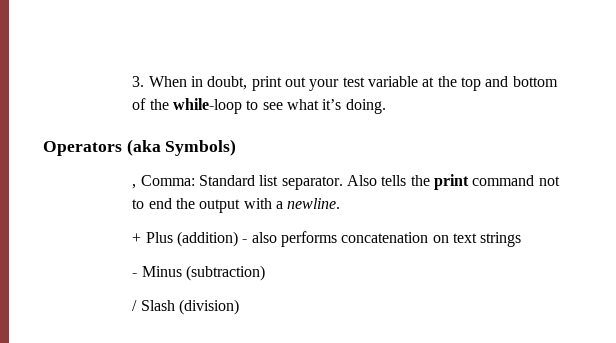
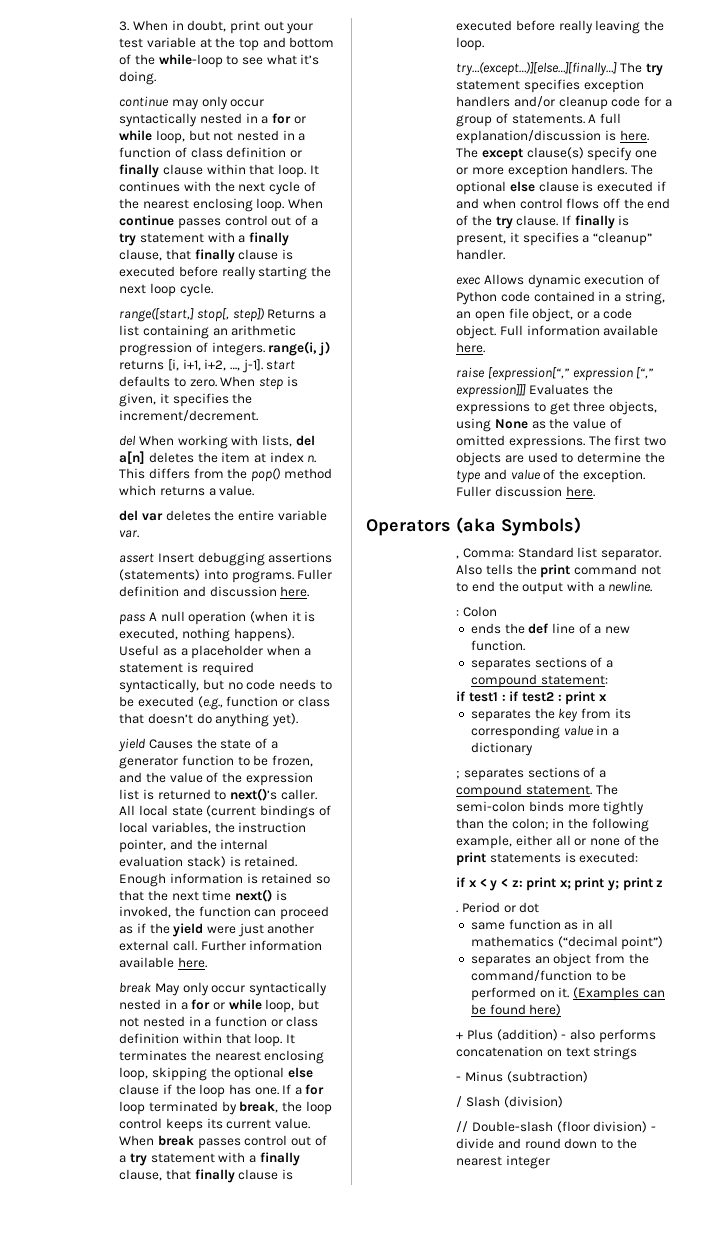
(386, 106) none -> [119,96,265,110] [119,113,306,127] [119,130,306,144] [119,147,302,158] [119,164,319,178] [119,181,316,195] [119,198,323,212] [119,215,318,229] [119,232,289,246] [119,249,293,263] [119,266,331,280] [119,283,213,297] [119,308,326,322] [119,325,297,339] [119,341,330,356] [119,359,296,373] [119,376,298,390] [119,393,253,407] [119,410,259,421] [119,435,315,449] [119,451,317,464] [119,468,332,482] [119,485,255,496] [119,510,327,521] [119,530,140,538] [119,552,333,566] [119,569,333,583] [119,586,310,597] [119,611,316,625] [119,628,294,642] [119,645,311,659] [119,662,254,676] [119,679,332,693] [119,696,330,710] [119,713,298,727] [118,738,278,752] [119,755,313,769] [119,772,313,786] [119,788,317,801] [119,805,331,819] [119,822,307,834] [119,839,269,853] [119,856,298,868] [119,873,330,887] [119,889,287,902] [119,906,329,920] [119,923,315,937] [119,940,323,951] [119,957,207,968] [119,982,327,996] [119,999,319,1013] [119,1016,319,1027] [119,1033,295,1047] [119,1050,325,1064] [119,1067,313,1081] [119,1084,325,1098] [119,1101,332,1115] [119,1118,310,1132] [119,1135,327,1149] [119,1152,300,1166] [119,1169,293,1183] [456,20,664,34] [456,37,485,51] [456,62,663,76] [456,79,644,93] [456,96,672,110] [456,113,621,127] [456,130,649,144] [456,147,657,161] [456,164,653,178] [456,181,666,195] [456,198,671,209] [456,215,630,229] [456,232,652,246] [456,249,506,260] [456,274,660,288] [456,291,665,305] [456,308,633,322] [456,325,659,339] [456,342,486,353] [456,367,655,381] [456,384,613,398] [456,401,657,415] [456,418,622,432] [456,435,666,449] [456,452,665,466] [456,469,645,483] [456,486,595,497] // continue may only occur syntactically nested in a for or while loop, but not nested in a function of class definition or finally clause within that loop. It continues with the next cycle of the nearest enclosing loop. When continue passes control out of a try statement with a finally clause, that finally clause is executed before really starting the next loop cycle. // range([start,] stop[, step]) Returns a list containing an arithmetic progression of integers. range(i, j) returns [i, i+1, i+2, …, j-1]. start defaults to zero. When step is given, it specifies the increment/decrement. // del When working with lists, del a[n] deletes the item at index n. This differs from the pop() method which returns a value. // del var deletes the entire variable var. // assert Insert debugging assertions (statements) into programs. Fuller definition and discussion here. // pass A null operation (when it is executed, nothing happens). Useful as a placeholder when a statement is required syntactically, but no code needs to be executed (e.g., function or class that doesn’t do anything yet). // yield Causes the state of a generator function to be frozen, and the value of the expression list is returned to next()’s caller. All local state (current bindings of local variables, the instruction pointer, and the internal evaluation stack) is retained. Enough information is retained so that the next time next() is invoked, the function can proceed as if the yield were just another external call. Further information available here. // break May only occur syntactically nested in a for or while loop, but not nested in a function or class definition within that loop. It terminates the nearest enclosing loop, skipping the optional else clause if the loop has one. If a for loop terminated by break, the loop control keeps its current value. When break passes control out of a try statement with a finally clause, that finally clause is executed before really leaving the loop. // try…(except…)][else…][finally…] The try statement specifies exception handlers and/or cleanup code for a group of statements. A full explanation/discussion is here. The except clause(s) specify one or more exception handlers. The optional else clause is executed if and when control flows off the end of the try clause. If finally is present, it specifies a “cleanup” handler. // exec Allows dynamic execution of Python code contained in a string, an open file object, or a code object. Full information available here. // raise [expression[“,” expression [“,” expression]]] Evaluates the expressions to get three objects, using None as the value of omitted expressions. The first two objects are used to determine the type and value of the exception. Fuller discussion here.
(341, 203) none -> [456,606,497,617] [471,623,631,634] [471,640,526,651] [471,657,614,671] [471,674,608,688] [456,691,607,705] [471,708,631,722] [471,725,620,739] [471,742,534,756] [456,767,606,781] [456,784,618,798] [456,801,645,815] [456,818,649,832] [456,835,660,849] [456,852,639,866] [456,877,664,891] [456,902,540,913] [471,919,613,930] [471,936,664,950] [471,953,649,967] [471,970,627,981] [471,987,665,1001] [471,1004,562,1016] // : Colon // ends the def line of a new function. // separates sections of a compound statement: // if test1 : if test2 : print x // separates the key from its corresponding value in a dictionary // ; separates sections of a compound statement. The semi-colon binds more tightly than the colon; in the following example, either all or none of the print statements is executed: // if x < y < z: print x; print y; print z // . Period or dot // same function as in all mathematics (“decimal point”) // separates an object from the command/function to be performed on it. (Examples can be found here)
(240, 307) none -> [456,1121,656,1133] [456,1138,637,1149] [456,1155,550,1169] // // Double-slash (floor division) - divide and round down to the nearest integer

